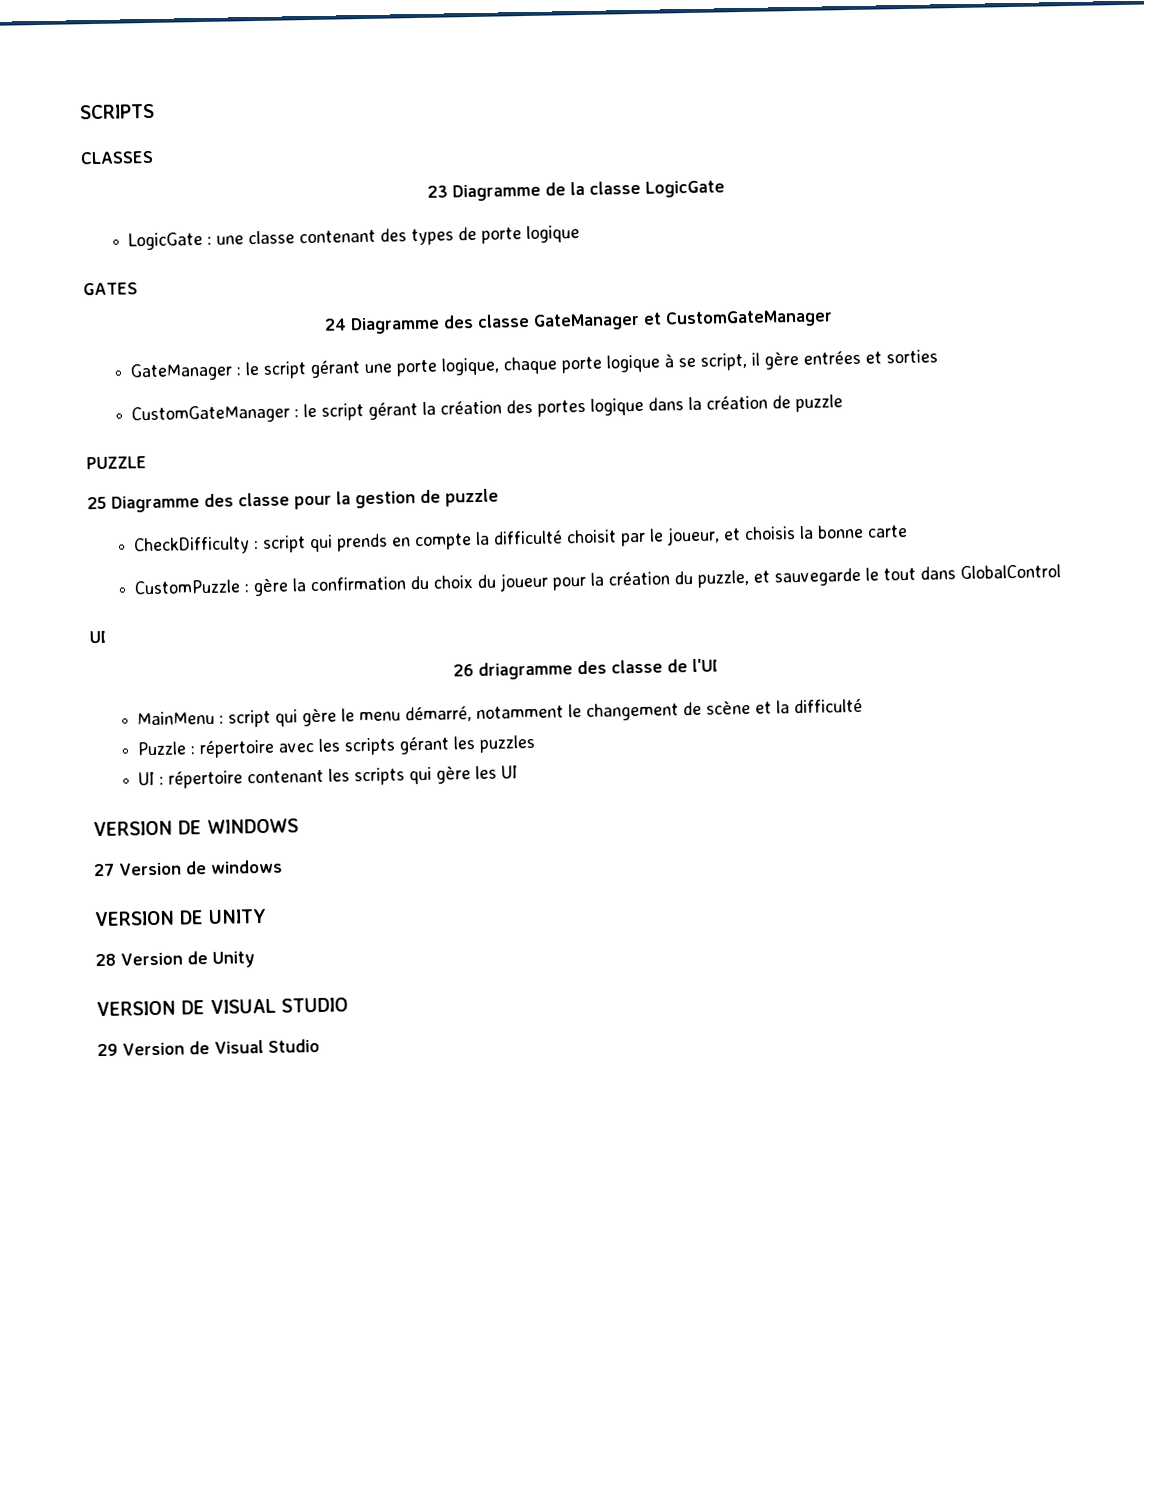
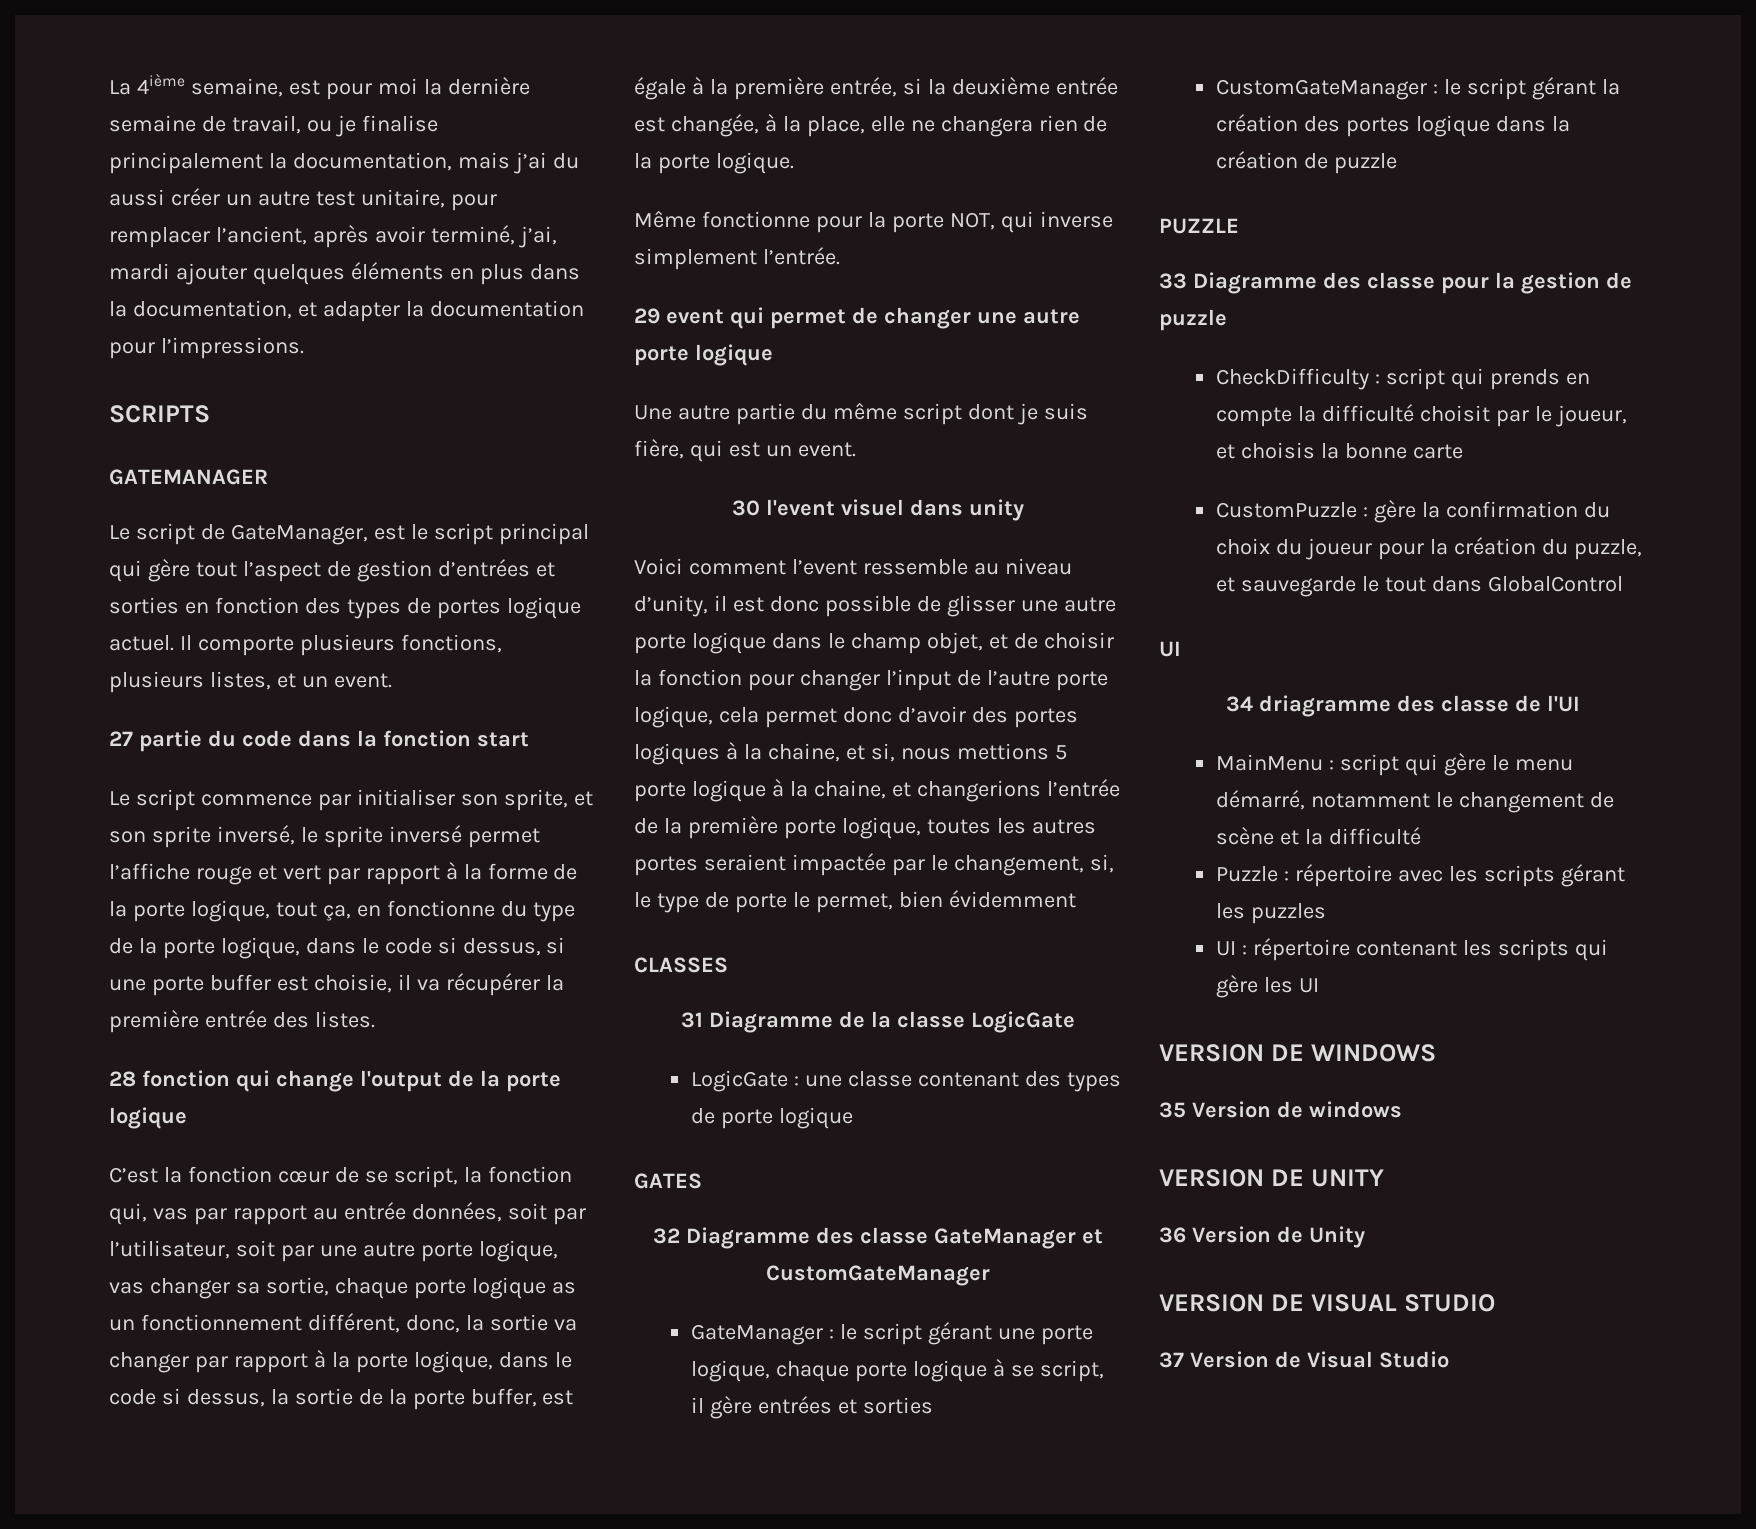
[79,103,155,120] SCRIPTS -> [109,74,530,100] [109,115,438,137] [109,152,579,174] [109,188,497,211] [109,225,557,248] [109,262,580,285] [109,300,584,322] [109,337,304,359] [109,405,210,423] [109,469,268,485] [109,523,589,545] [109,559,555,582] [109,597,581,619] [109,634,502,656] [109,671,392,693] [109,730,529,752] [109,789,593,811] [109,825,540,848] [109,862,578,885] [109,900,575,922] [109,937,566,959] [109,973,564,996] [109,1010,375,1033] [109,1070,561,1092] [109,1107,187,1129] [109,1166,572,1188] [109,1202,586,1225] [109,1240,558,1262] [109,1277,576,1299] [109,1313,577,1333] [109,1350,572,1373] [109,1388,574,1410] [634,77,1118,100] [634,114,1108,137] [634,152,794,174] [634,210,1113,233] [634,247,840,270] [634,307,1080,329] [634,344,773,366] [634,402,1088,425] [634,439,856,462] [732,499,1024,521] [634,558,1072,575] [634,595,1116,617] [634,632,1114,654] [634,669,1108,691] [634,706,1078,728] [634,742,1067,765] [634,779,1120,802] [634,816,1096,839] [634,853,1114,876] [634,890,1076,913] La 4ième semaine, est pour moi la dernière semaine de travail, ou je finalise principalement la documentation, mais j’ai du aussi créer un autre test unitaire, pour remplacer l’ancient, après avoir terminé, j’ai, mardi ajouter quelques éléments en plus dans la documentation, et adapter la documentation pour l’impressions. // SCRIPTS // GATEMANAGER // Le script de GateManager, est le script principal qui gère tout l’aspect de gestion d’entrées et sorties en fonction des types de portes logique actuel. Il comporte plusieurs fonctions, plusieurs listes, et un event. // 27 partie du code dans la fonction start // Le script commence par initialiser son sprite, et son sprite inversé, le sprite inversé permet l’affiche rouge et vert par rapport à la forme de la porte logique, tout ça, en fonctionne du type de la porte logique, dans le code si dessus, si une porte buffer est choisie, il va récupérer la première entrée des listes. // 28 fonction qui change l'output de la porte logique // C’est la fonction cœur de se script, la fonction qui, vas par rapport au entrée données, soit par l’utilisateur, soit par une autre porte logique, vas changer sa sortie, chaque porte logique as un fonctionnement différent, donc, la sortie va changer par rapport à la porte logique, dans le code si dessus, la sortie de la porte buffer, est égale à la première entrée, si la deuxième entrée est changée, à la place, elle ne changera rien de la porte logique. // Même fonctionne pour la porte NOT, qui inverse simplement l’entrée. // 29 event qui permet de changer une autre porte logique // Une autre partie du même script dont je suis fière, qui est un event. // 30 l'event visuel dans unity // Voici comment l’event ressemble au niveau d’unity, il est donc possible de glisser une autre porte logique dans le champ objet, et de choisir la fonction pour changer l’input de l’autre porte logique, cela permet donc d’avoir des portes logiques à la chaine, et si, nous mettions 5 porte logique à la chaine, et changerions l’entrée de la première porte logique, toutes les autres portes seraient impactée par le changement, si, le type de porte le permet, bien évidemment
[427,185,448,198] 23 -> [681,1012,704,1028] 31
[324,318,347,331] 24 -> [653,1228,681,1244] 32
[87,496,107,510] 25 -> [1159,273,1187,289] 33
[452,664,474,677] 26 -> [1226,696,1254,712] 34
[94,863,115,877] 27 -> [1159,1102,1186,1118] 35
[95,953,116,967] 28 -> [1159,1227,1186,1243] 36
[97,1043,118,1057] 29 -> [1159,1352,1184,1368] 37

